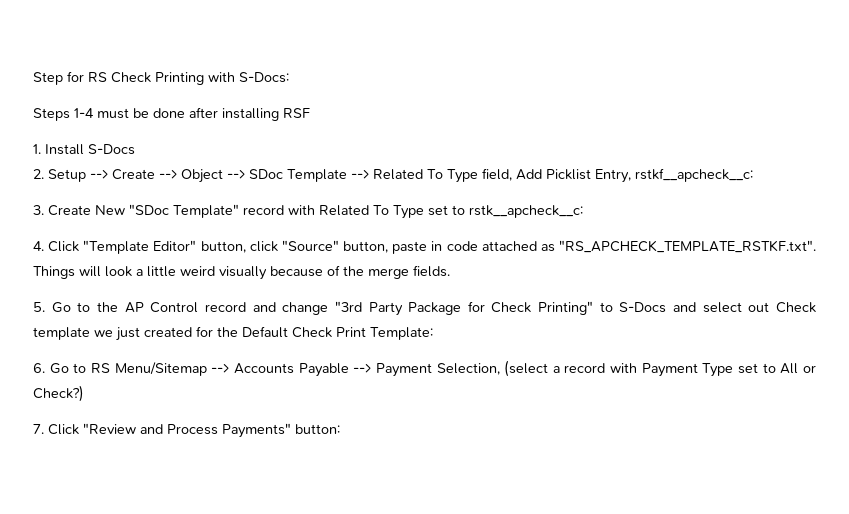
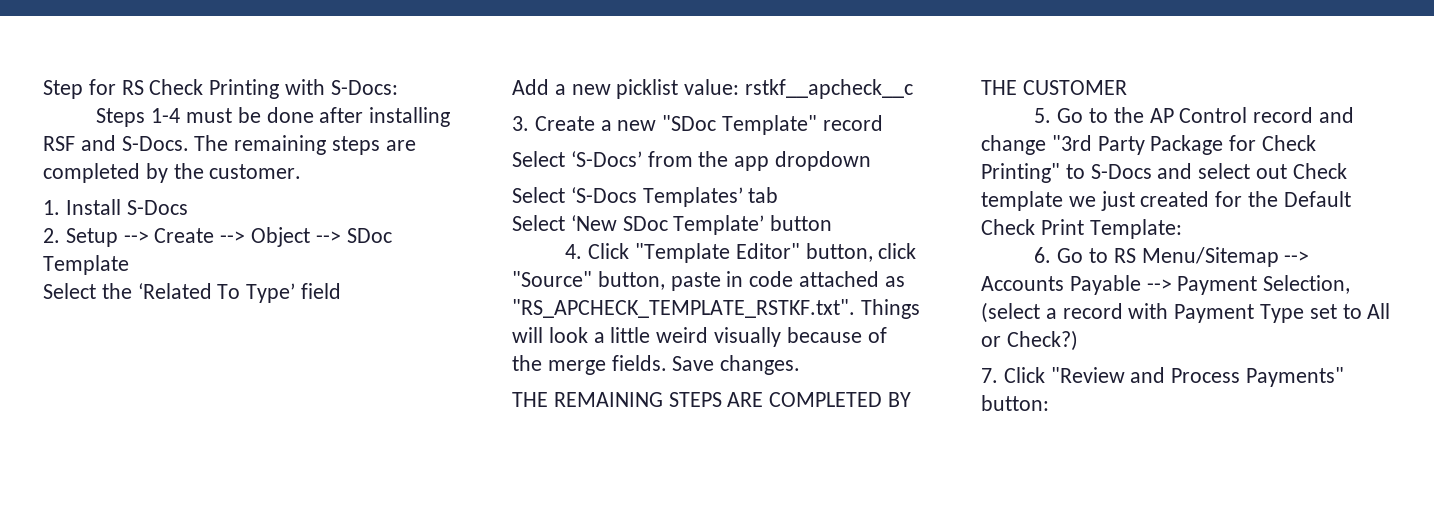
(310, 113) none -> [80,135,416,155] [43,163,302,183] and S-Docs. The remaining steps are completed by the customer.
[351,168,753,183] --> Related To Type field, Add Picklist Entry, rstkf__apcheck__c: -> [43,283,342,303] [512,79,914,99] // Select the ‘Related To Type’ field // Add a new picklist value: rstkf__apcheck__c
[95,205,125,215] New -> [600,120,657,131] a new
[288,205,583,219] with Related To Type set to rstk__apcheck__c: -> [512,151,872,171] [512,187,779,207] [512,215,833,235] // Select ‘S-Docs’ from the app dropdown // Select ‘S-Docs Templates’ tab // Select ‘New SDoc Template’ button
(450, 271) none -> [672,355,801,375] [512,392,912,407] [981,80,1127,95] Save changes. // THE REMAINING STEPS ARE COMPLETED BY THE CUSTOMER

